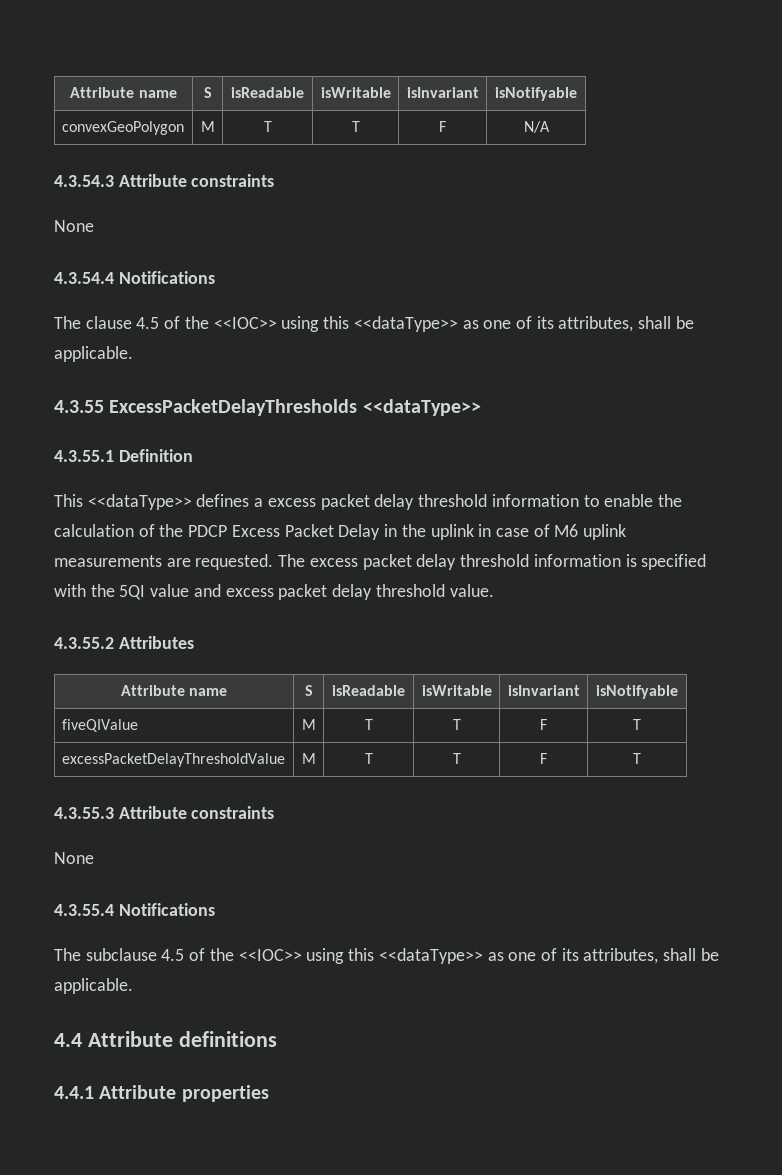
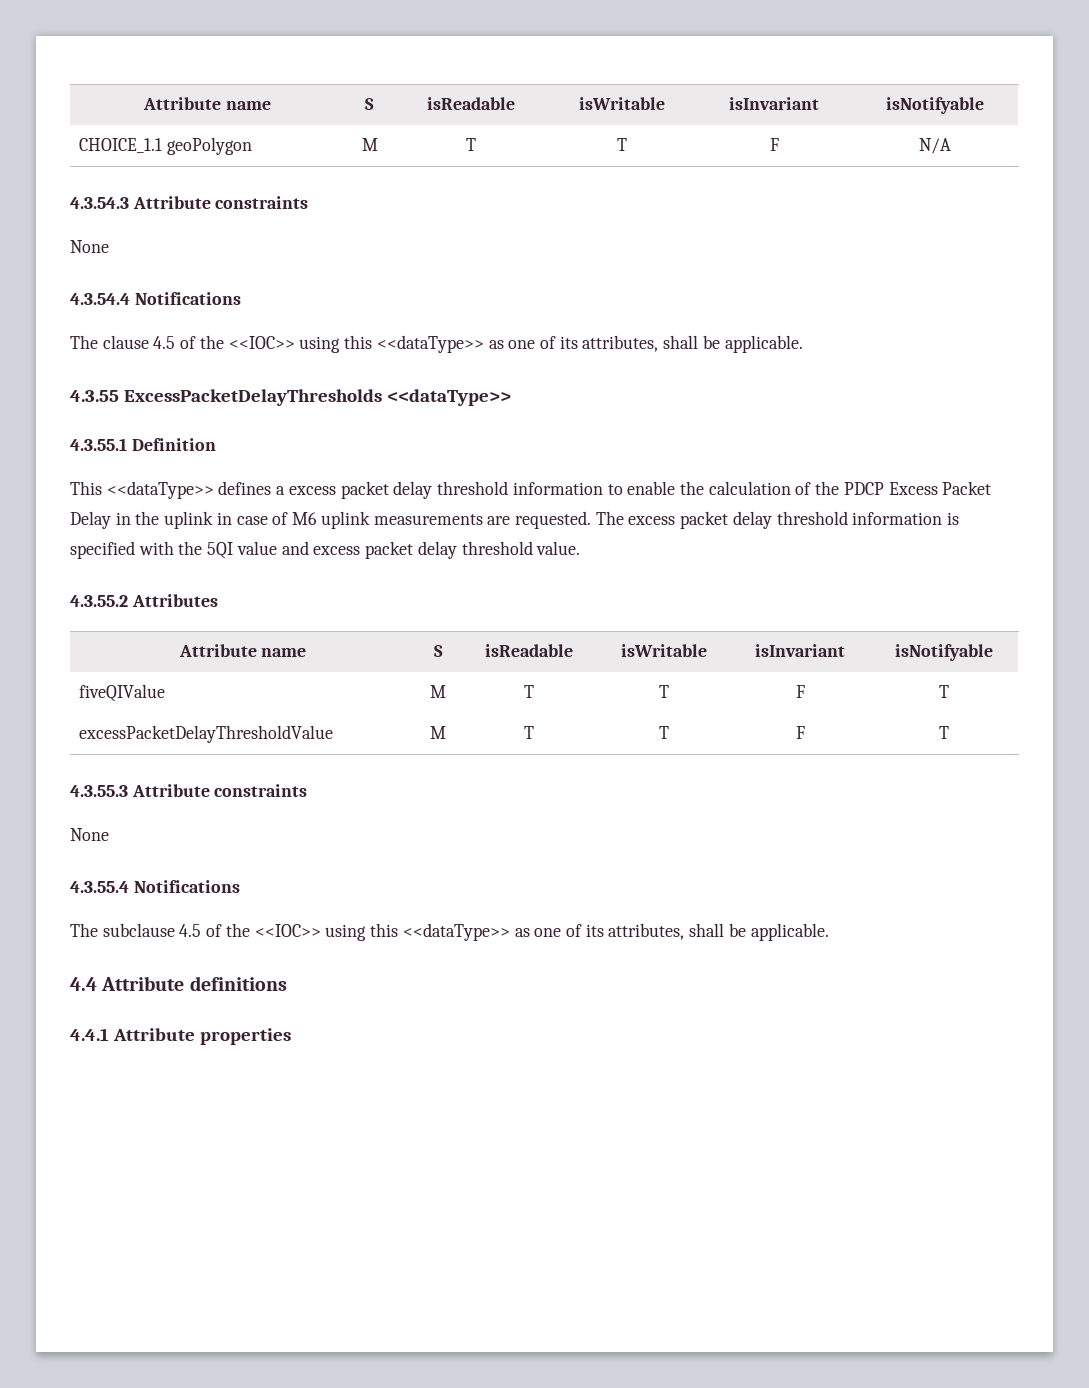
[70,87,177,98] [203,87,212,98] [231,87,304,98] [320,87,391,98] [406,87,479,98] [495,87,577,101] [61,121,184,135] Attribute name | S | isReadable | isWritable | isInvariant | isNotifyable // convexGeoPolygon -> [143,97,271,110] [365,98,374,110] [426,97,515,110] [578,97,665,110] [729,97,819,110] [886,97,984,114] [79,137,253,155] Attribute name | S | isReadable | isWritable | isInvariant | isNotifyable // CHOICE_1.1 geoPolygon

